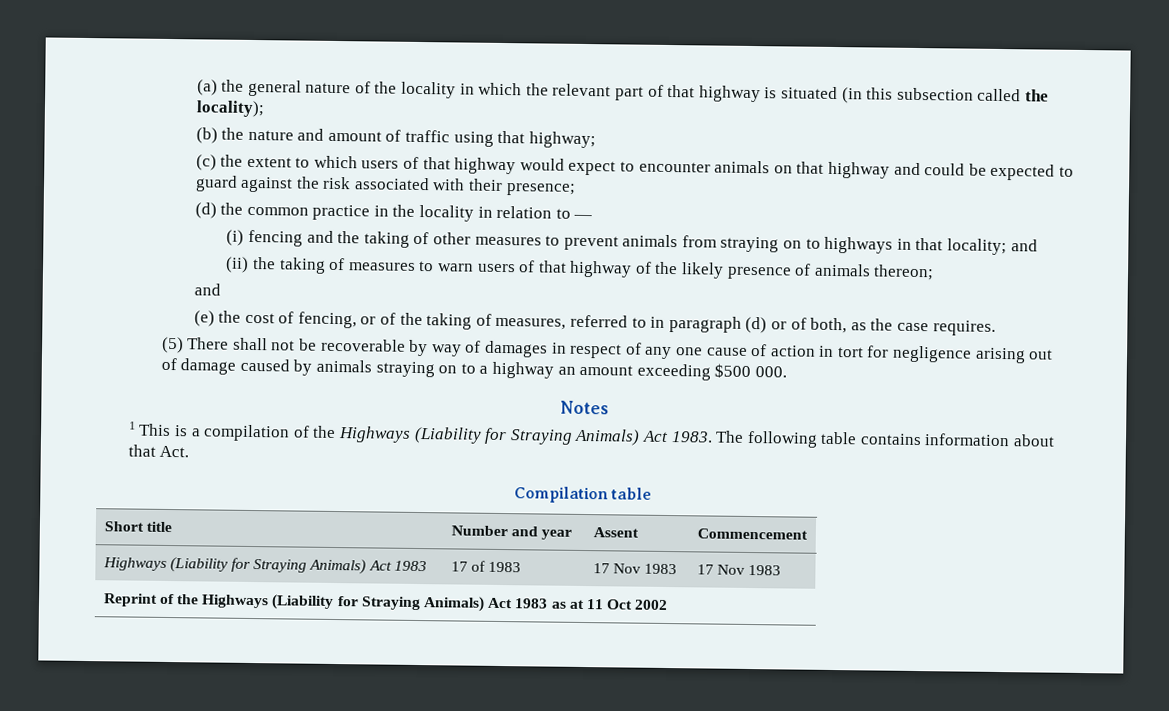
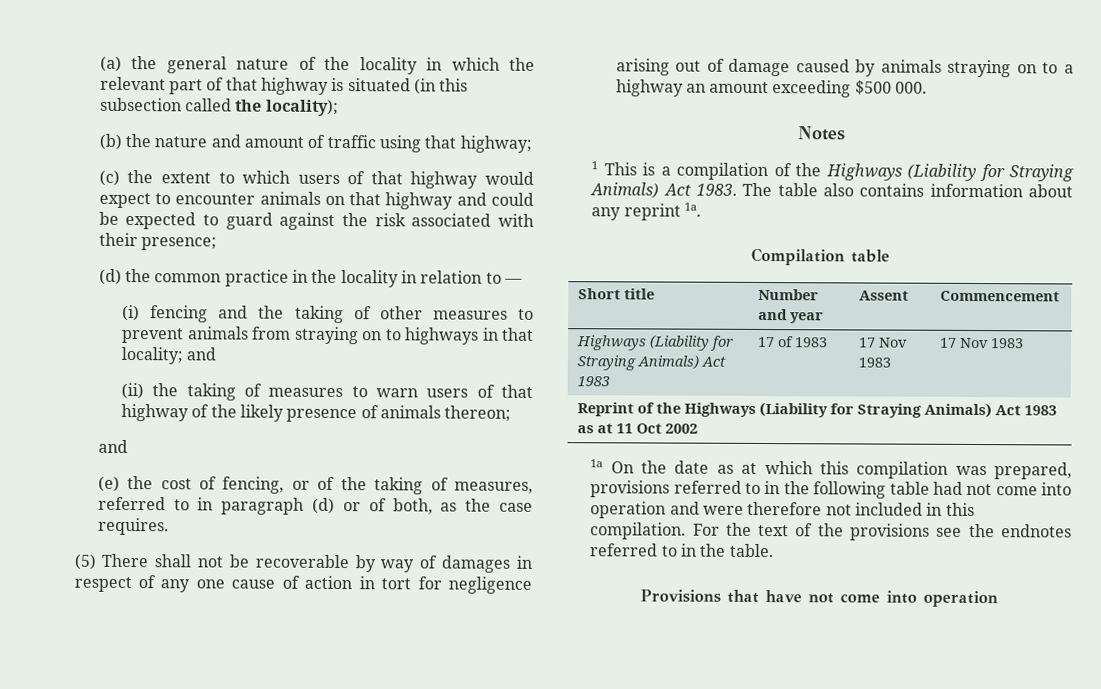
[746,430,858,448] following table -> [777,183,854,197] table also
[127,444,190,458] that Act. -> [591,202,701,221] any reprint 1a.
(669, 605) none -> [590,459,1072,480] [590,480,1072,499] [590,501,975,519] [590,522,1072,541] [590,543,774,558] [639,589,998,608] // 1a On the date as at which this compilation was prepared, provisions referred to in the following table had not come into operation and were therefore not included in this compilation. For the text of the provisions see the endnotes referred to in the table. // Provisions that have not come into operation

